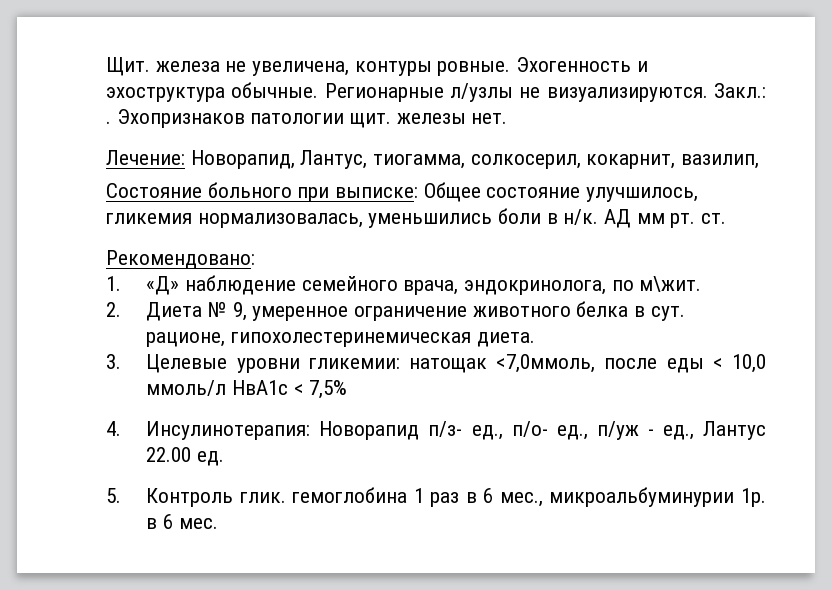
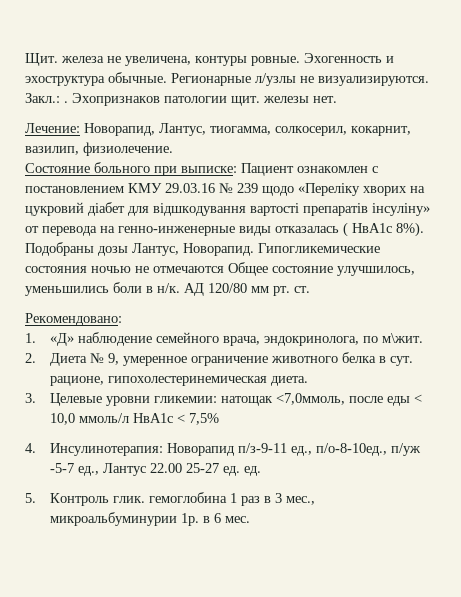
(760, 161) none -> [83,142,173,156] физиолечение.
(419, 192) none -> [241,163,378,176] [25,183,425,196] [25,202,430,216] [25,222,424,237] [25,242,380,256] [25,266,224,273] Пациент ознакомлен с постановлением КМУ 29.03.16 № 239 щодо «Перелiку хворих на цукровий дiабет для вiдшкодування вартостi препаратiв iнсулiну» от перевода на генно-инженерные виды отказалась ( НвА1с 8%). Подобраны дозы Лантус, Новорапид. Гипогликемические состояния ночью не отмечаются
[106,213,363,228] гликемия нормализовалась, -> (415, 271) none
(632, 218) none -> [208,283,247,293] 120/80
[428,421,654,440] п/з- ед., п/о- ед., п/уж - -> [238,443,422,456] [50,463,75,473] п/з-9-11 ед., п/о-8-10ед., п/уж -5-7
(192, 454) none -> [186,463,241,476] 25-27 ед.
[483,488,494,503] 6 -> [275,493,283,503] 3

